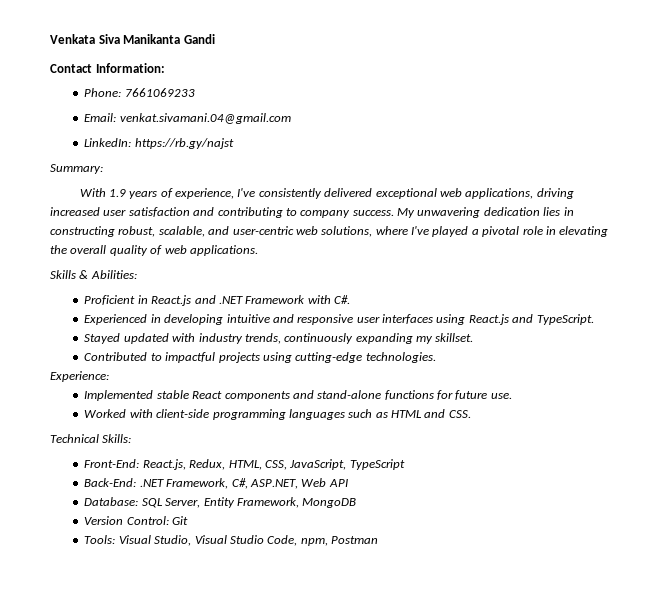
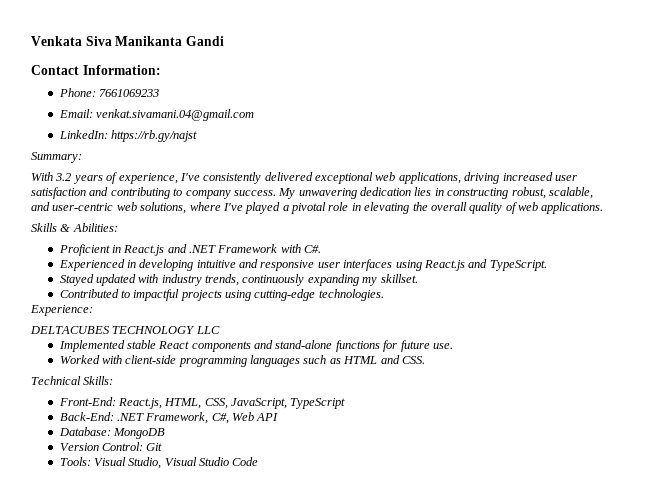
[108,189,126,197] 1.9 -> [55,173,72,181] 3.2
(109, 376) none -> [30,326,220,334] // DELTACUBES TECHNOLOGY LLC
[189,459,226,470] Redux, -> (162, 403) none
[249,479,298,489] ASP.NET, -> (229, 418) none
[141,497,299,508] SQL Server, Entity Framework, -> (111, 431) none
[267,535,379,546] Code, npm, Postman -> [232,457,259,466] Code

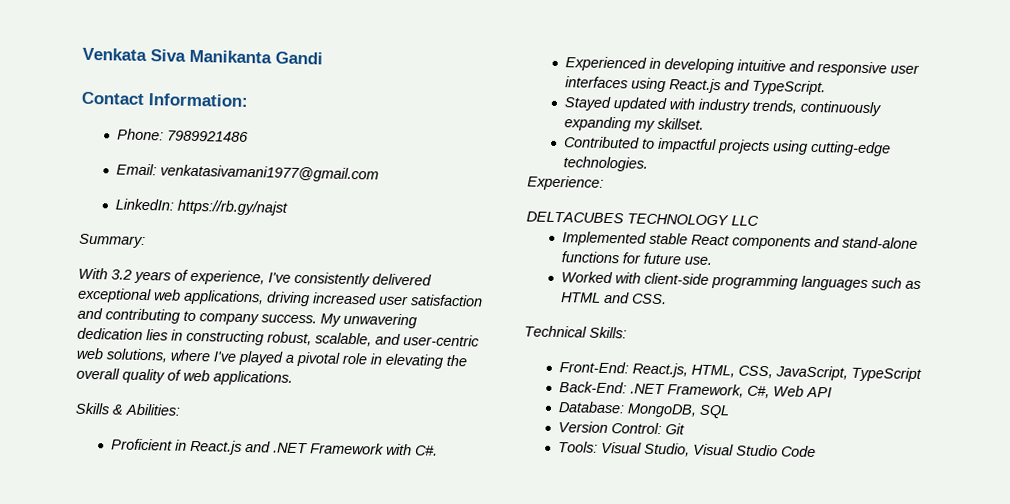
[98,89,159,97] 7661069233 -> [167,130,250,143] 7989921486
[95,109,254,121] venkat.sivamani.04@gmail.com -> [160,164,380,183] venkatasivamani1977@gmail.com
[112,428,165,439] MongoDB -> [627,403,731,419] MongoDB, SQL

